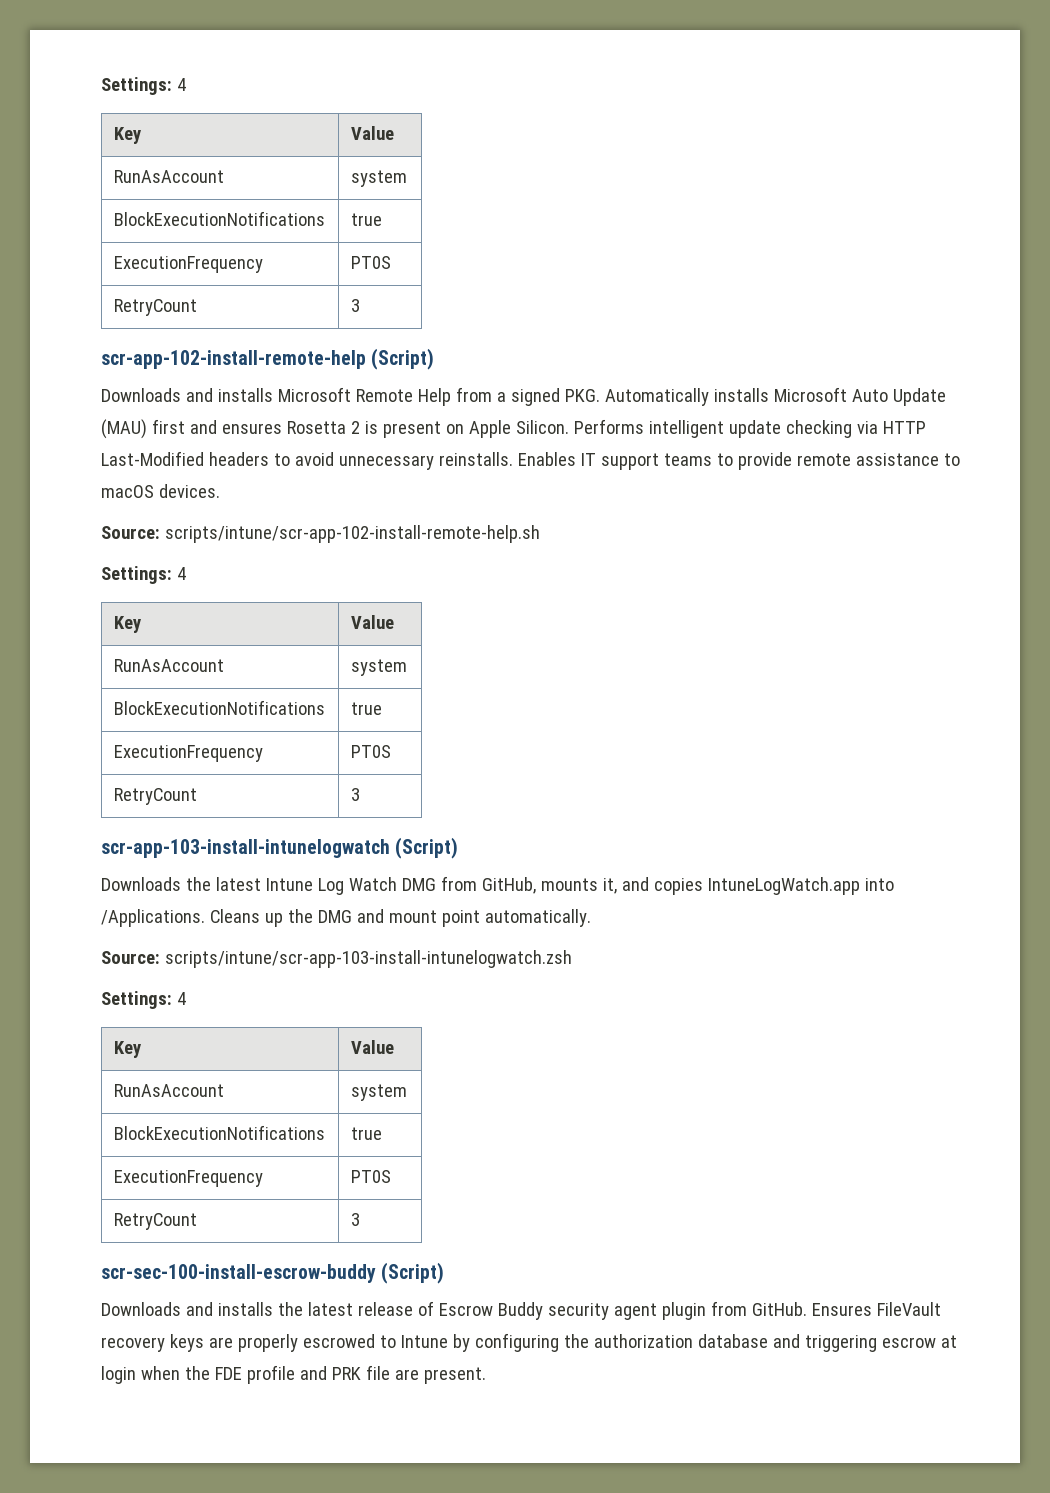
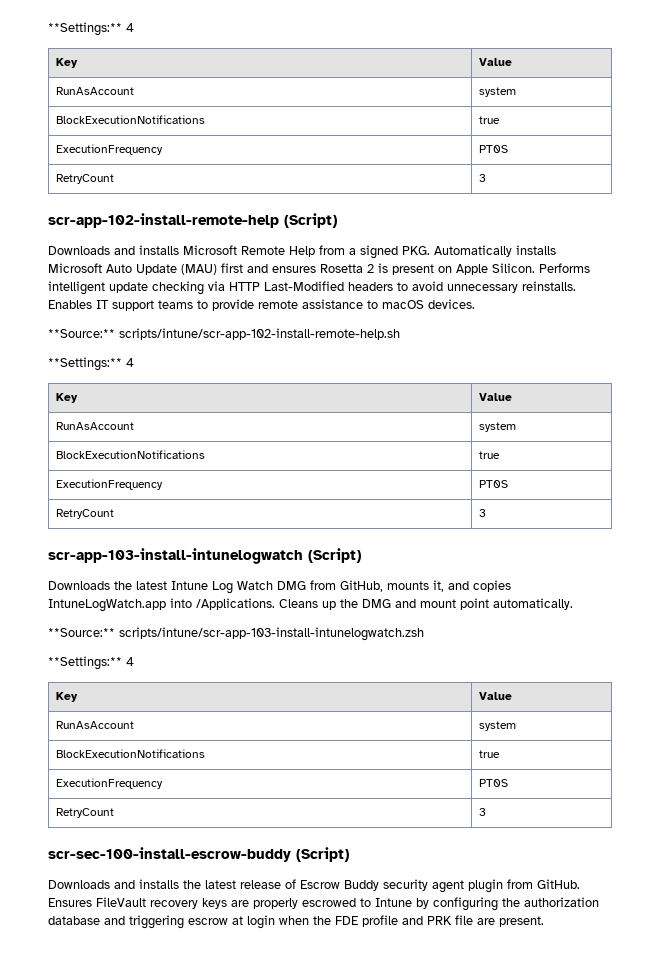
[101,77,172,95] Settings: -> [48,22,122,36] **Settings:**
[101,526,160,539] Source: -> [48,329,115,338] **Source:**
[101,566,172,584] Settings: -> [48,357,122,371] **Settings:**
[101,951,160,964] Source: -> [48,628,115,637] **Source:**
[101,991,172,1009] Settings: -> [48,656,122,670] **Settings:**

